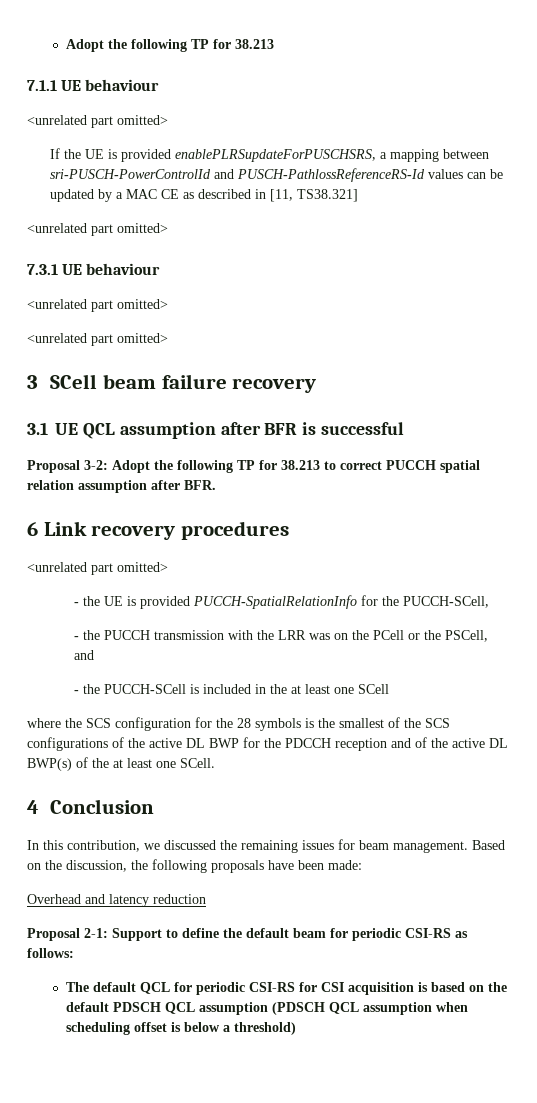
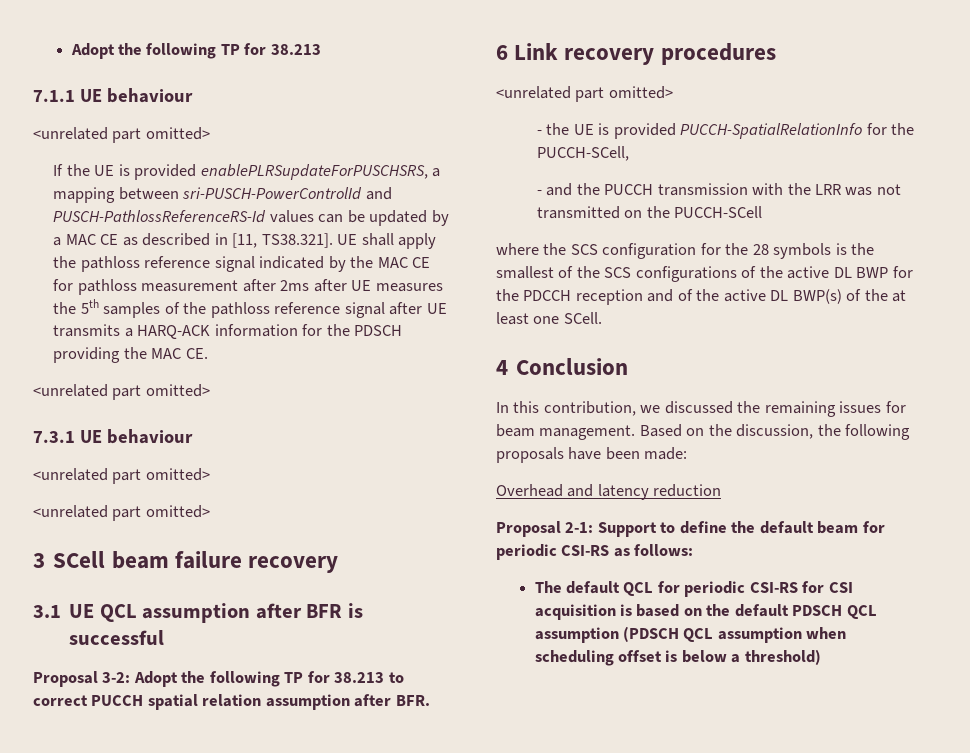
[297,189,359,202] TS38.321] -> [261,233,436,249] [53,256,431,272] [53,279,443,295] [53,299,447,318] [53,324,403,339] [53,347,208,363] TS38.321]. UE shall apply the pathloss reference signal indicated by the MAC CE for pathloss measurement after 2ms after UE measures the 5th samples of the pathloss reference signal after UE transmits a HARQ-ACK information for the PDSCH providing the MAC CE.
(79, 638) none -> [546,183,573,196] and
[333,630,488,642] [73,650,94,660] [73,684,389,694] on the PCell or the PSCell, and // - the PUCCH-SCell is included in the at least one SCell -> [876,184,901,195] [536,206,763,219] not transmitted on the PUCCH-SCell

